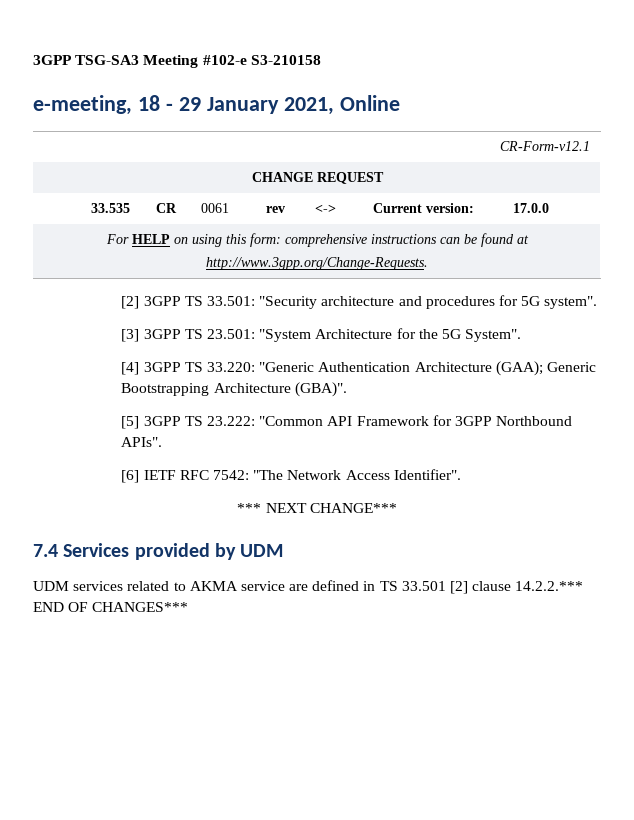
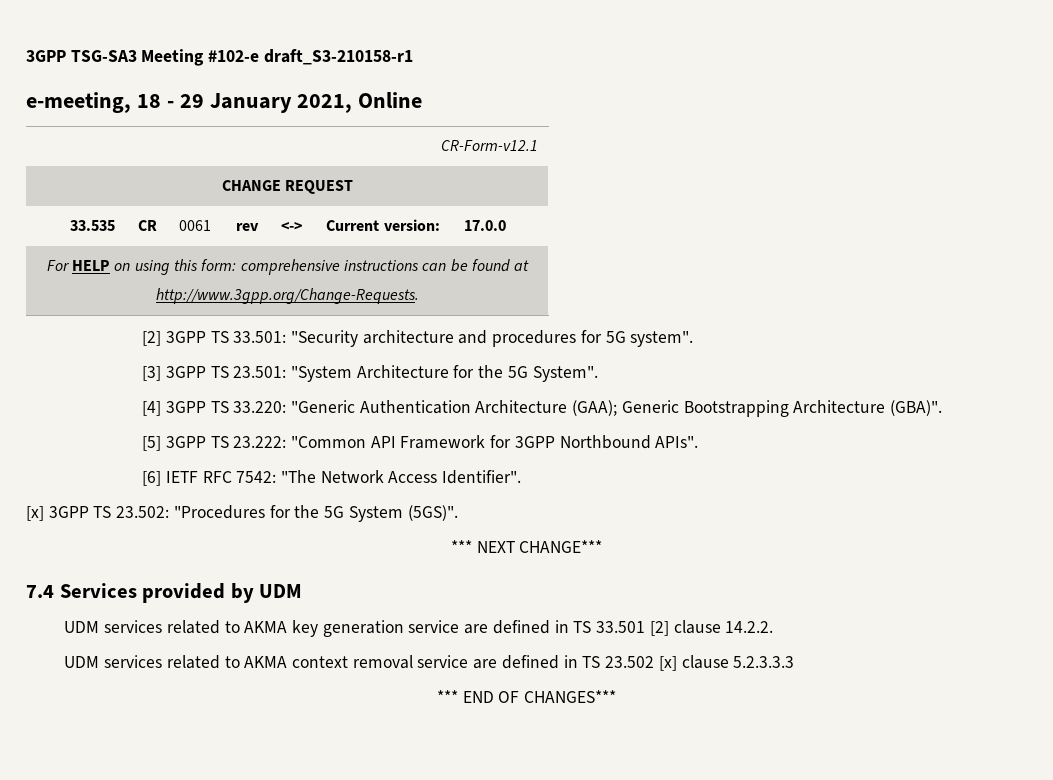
[250,55,321,65] S3-210158 -> [263,49,413,65] draft_S3-210158-r1
(461, 474) none -> [26,505,458,522] // [x] 3GPP TS 23.502: "Procedures for the 5G System (5GS)".
(238, 586) none -> [291,620,404,637] key generation
[515,581,584,591] 14.2.2.*** -> [725,621,774,633] [64,655,795,671] [436,690,458,703] 14.2.2. // UDM services related to AKMA context removal service are defined in TS 23.502 [x] clause 5.2.3.3.3 // ***

